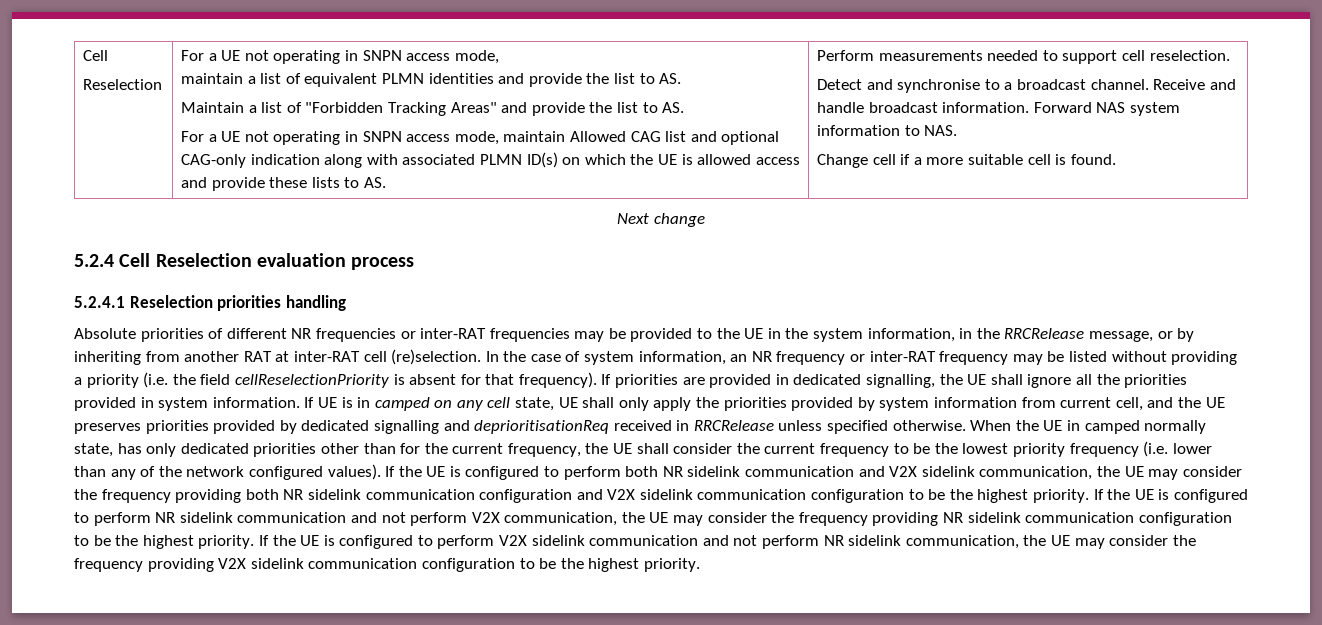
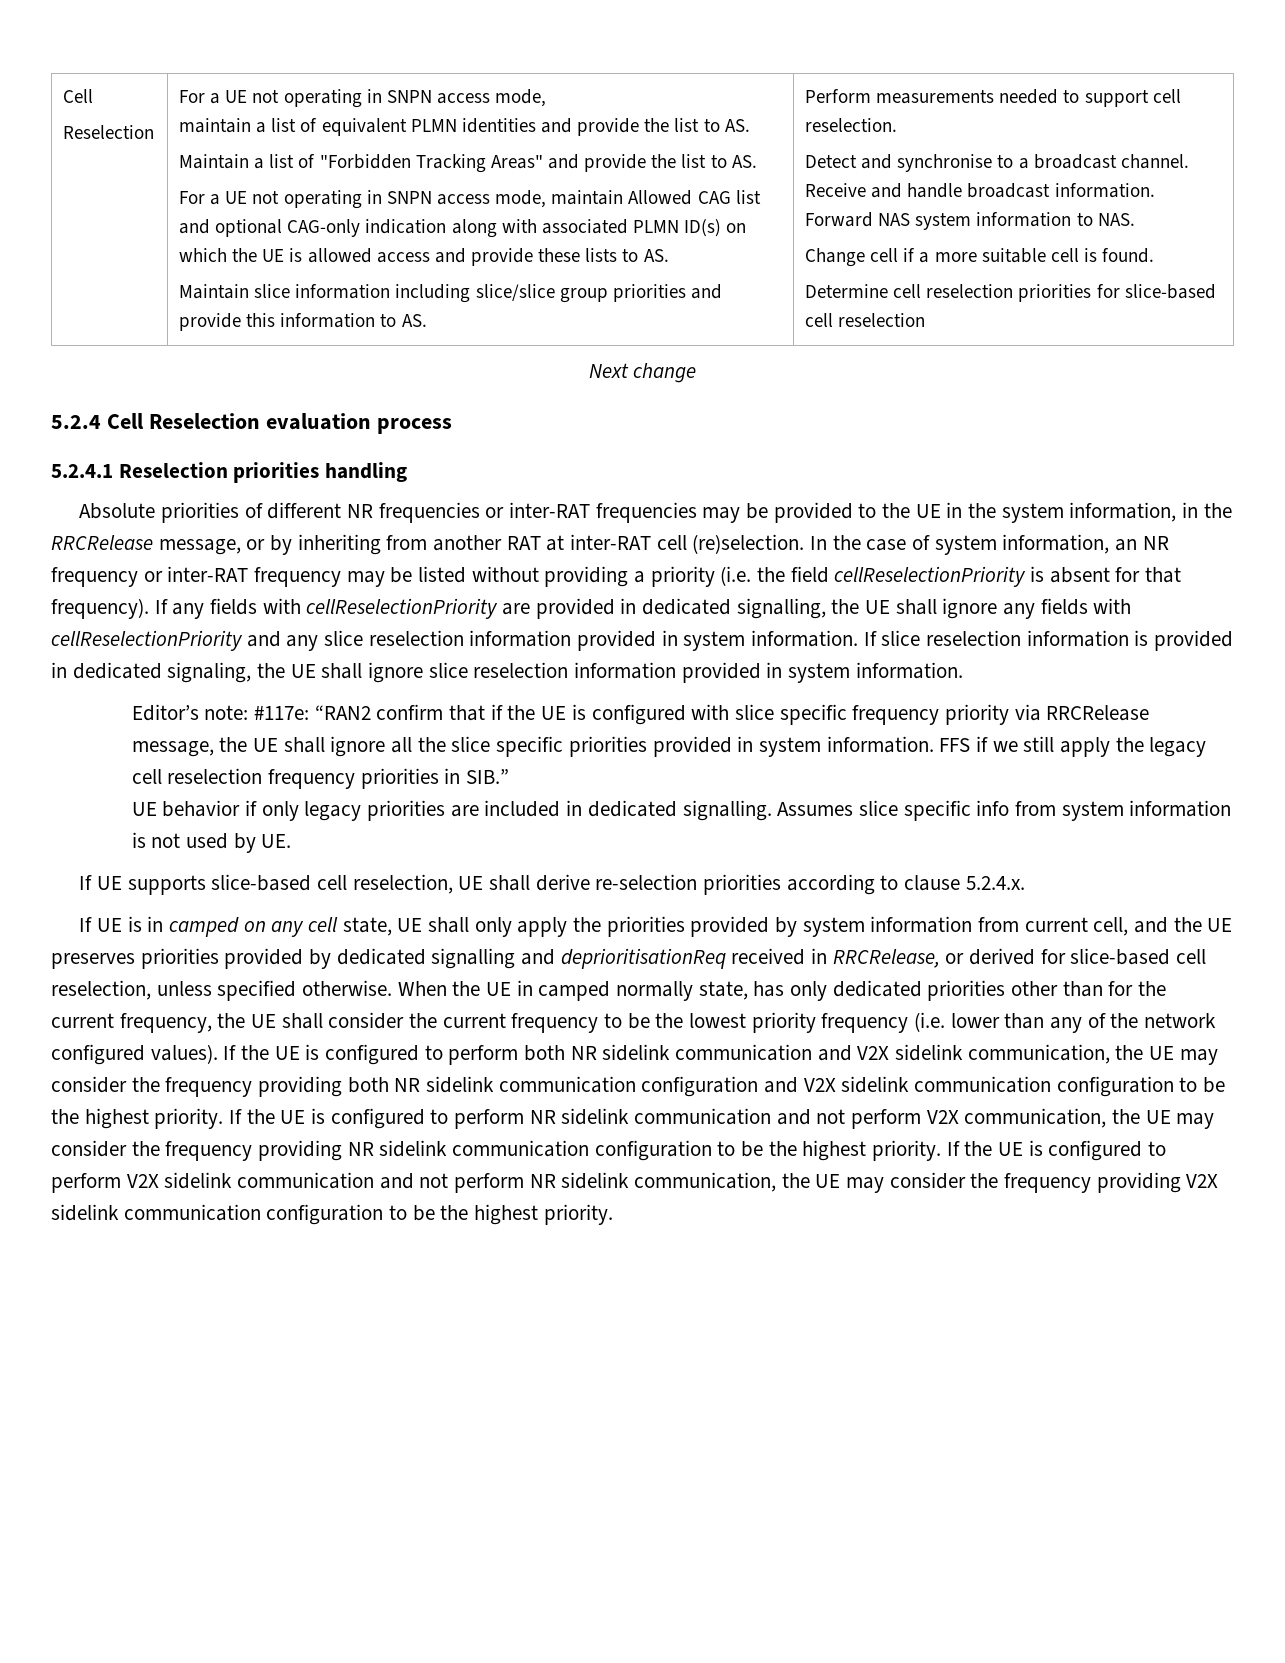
(387, 182) none -> [179,284,723,303] [179,313,427,331] // Maintain slice information including slice/slice group priorities and provide this information to AS.
(1116, 159) none -> [805,284,1216,302] [805,313,926,327] // Determine cell reselection priorities for slice-based cell reselection
[615,374,679,388] priorities -> [172,598,499,619] any fields with cellReselectionPriority
[1075,374,1120,385] all the -> [1003,598,1132,619] [51,630,1234,651] [51,662,963,683] [131,704,1150,725] [131,736,564,757] any fields with cellReselectionPriority and any slice reselection information provided in system information. If slice reselection information is provided in dedicated signaling, the UE shall ignore slice reselection information provided in system information. // Editor’s note: #117e: “RAN2 confirm that if the UE is configured with slice specific frequency priority via RRCRelease message, the UE shall ignore all the slice specific
(300, 402) none -> [939,736,1207,757] [131,768,510,789] [131,800,1232,821] [131,832,292,853] [79,874,1025,895] FFS if we still apply the legacy cell reselection frequency priorities in SIB.” // UE behavior if only legacy priorities are included in dedicated signalling. Assumes slice specific info from system information is not used by UE. // If UE supports slice-based cell reselection, UE shall derive re-selection priorities according to clause 5.2.4.x. //
[693,420,774,431] RRCRelease -> [832,948,1207,968] [51,980,151,1000] RRCRelease, or derived for slice-based cell reselection,

